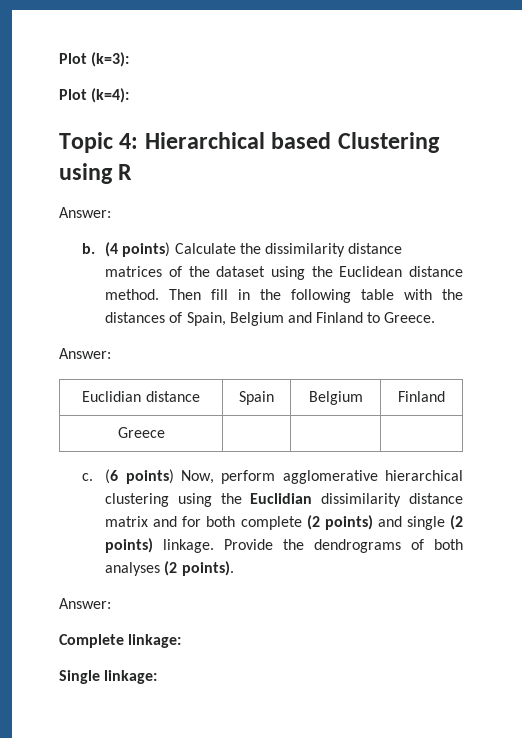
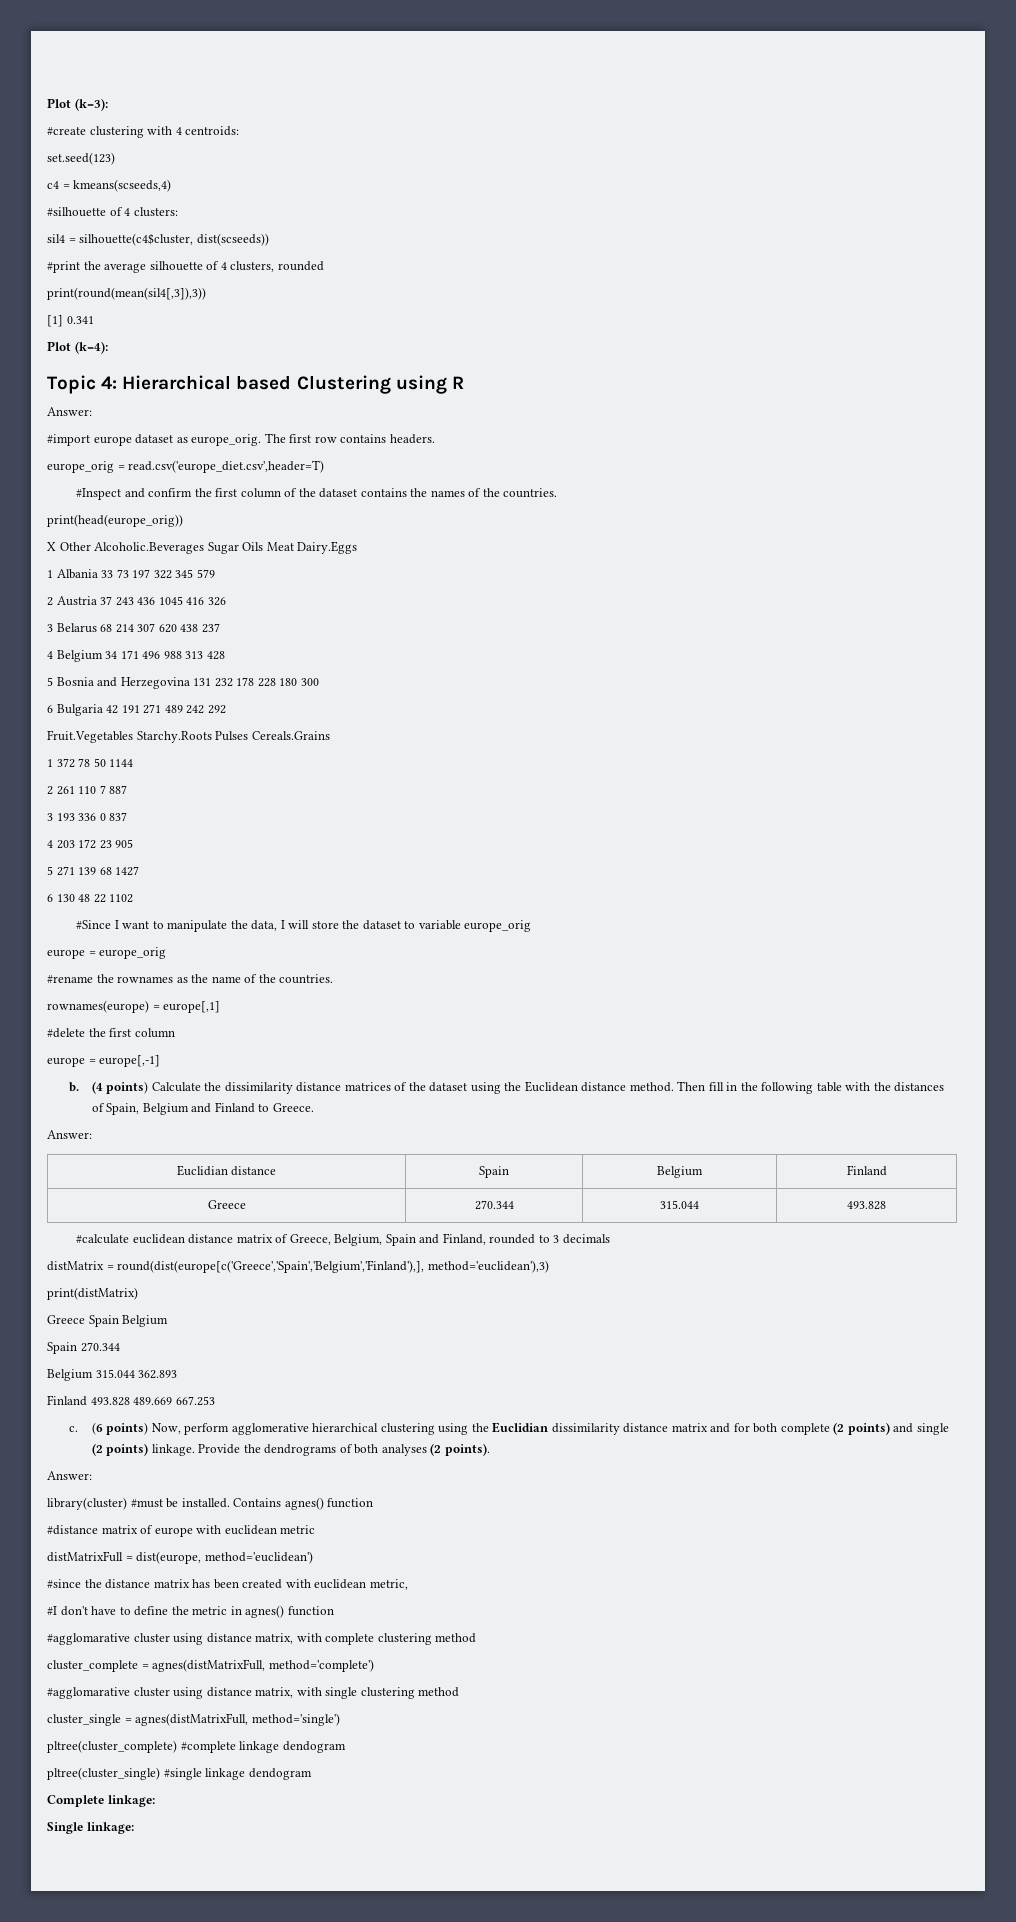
(130, 59) none -> [47,126,240,138] [47,152,115,165] [47,179,172,192] [47,207,178,217] [47,233,269,246] [47,261,324,273] [47,287,206,300] [47,315,94,327] // #create clustering with 4 centroids: // set.seed(123) // c4 = kmeans(scseeds,4) // #silhouette of 4 clusters: // sil4 = silhouette(c4$cluster, dist(scseeds)) // #print the average silhouette of 4 clusters, rounded // print(round(mean(sil4[,3]),3)) // [1] 0.341
(111, 212) none -> [47,433,435,446] [47,460,325,473] [76,488,558,500] [47,514,183,527] [47,541,358,554] [47,569,215,579] [47,596,226,606] [47,623,220,633] [47,650,225,662] [47,677,319,689] [47,704,226,716] [47,730,330,743] [47,758,134,768] [47,785,128,795] [47,812,128,821] [47,839,134,849] [47,866,140,876] [47,894,134,903] [76,920,532,932] [47,947,167,959] [47,974,334,984] [47,1000,221,1013] [47,1028,175,1038] [47,1055,161,1067] // #import europe dataset as europe_orig. The first row contains headers. // europe_orig = read.csv('europe_diet.csv',header=T) // #Inspect and confirm the first column of the dataset contains the names of the countries. // print(head(europe_orig)) // X Other Alcoholic.Beverages Sugar Oils Meat Dairy.Eggs // 1 Albania 33 73 197 322 345 579 // 2 Austria 37 243 436 1045 416 326 // 3 Belarus 68 214 307 620 438 237 // 4 Belgium 34 171 496 988 313 428 // 5 Bosnia and Herzegovina 131 232 178 228 180 300 // 6 Bulgaria 42 191 271 489 242 292 // Fruit.Vegetables Starchy.Roots Pulses Cereals.Grains // 1 372 78 50 1144 // 2 261 110 7 887 // 3 193 336 0 837 // 4 203 172 23 905 // 5 271 139 68 1427 // 6 130 48 22 1102 // #Since I want to manipulate the data, I will store the dataset to variable europe_orig // europe = europe_orig // #rename the rownames as the name of the countries. // rownames(europe) = europe[,1] // #delete the first column // europe = europe[,-1]
(165, 432) | | -> [474,1200,514,1210] [660,1200,699,1209] [847,1201,886,1210] [76,1233,610,1246] [47,1260,549,1273] [47,1287,138,1300] [47,1315,169,1327] [47,1342,120,1354] [47,1369,178,1381] [47,1395,215,1406] 270.344 | 315.044 | 493.828 // #calculate euclidean distance matrix of Greece, Belgium, Spain and Finland, rounded to 3 decimals // distMatrix = round(dist(europe[c('Greece','Spain','Belgium','Finland'),], method='euclidean'),3) // print(distMatrix) // Greece Spain Belgium // Spain 270.344 // Belgium 315.044 362.893 // Finland 493.828 489.669 667.253
(111, 603) none -> [47,1497,374,1510] [47,1525,316,1537] [47,1551,313,1564] [47,1579,408,1590] [47,1605,334,1618] [47,1633,477,1645] [47,1659,374,1672] [47,1687,460,1699] [47,1713,340,1726] [47,1740,346,1753] [47,1767,312,1780] // library(cluster) #must be installed. Contains agnes() function // #distance matrix of europe with euclidean metric // distMatrixFull = dist(europe, method='euclidean') // #since the distance matrix has been created with euclidean metric, // #I don't have to define the metric in agnes() function // #agglomarative cluster using distance matrix, with complete clustering method // cluster_complete = agnes(distMatrixFull, method='complete') // #agglomarative cluster using distance matrix, with single clustering method // cluster_single = agnes(distMatrixFull, method='single') // pltree(cluster_complete) #complete linkage dendogram // pltree(cluster_single) #single linkage dendogram

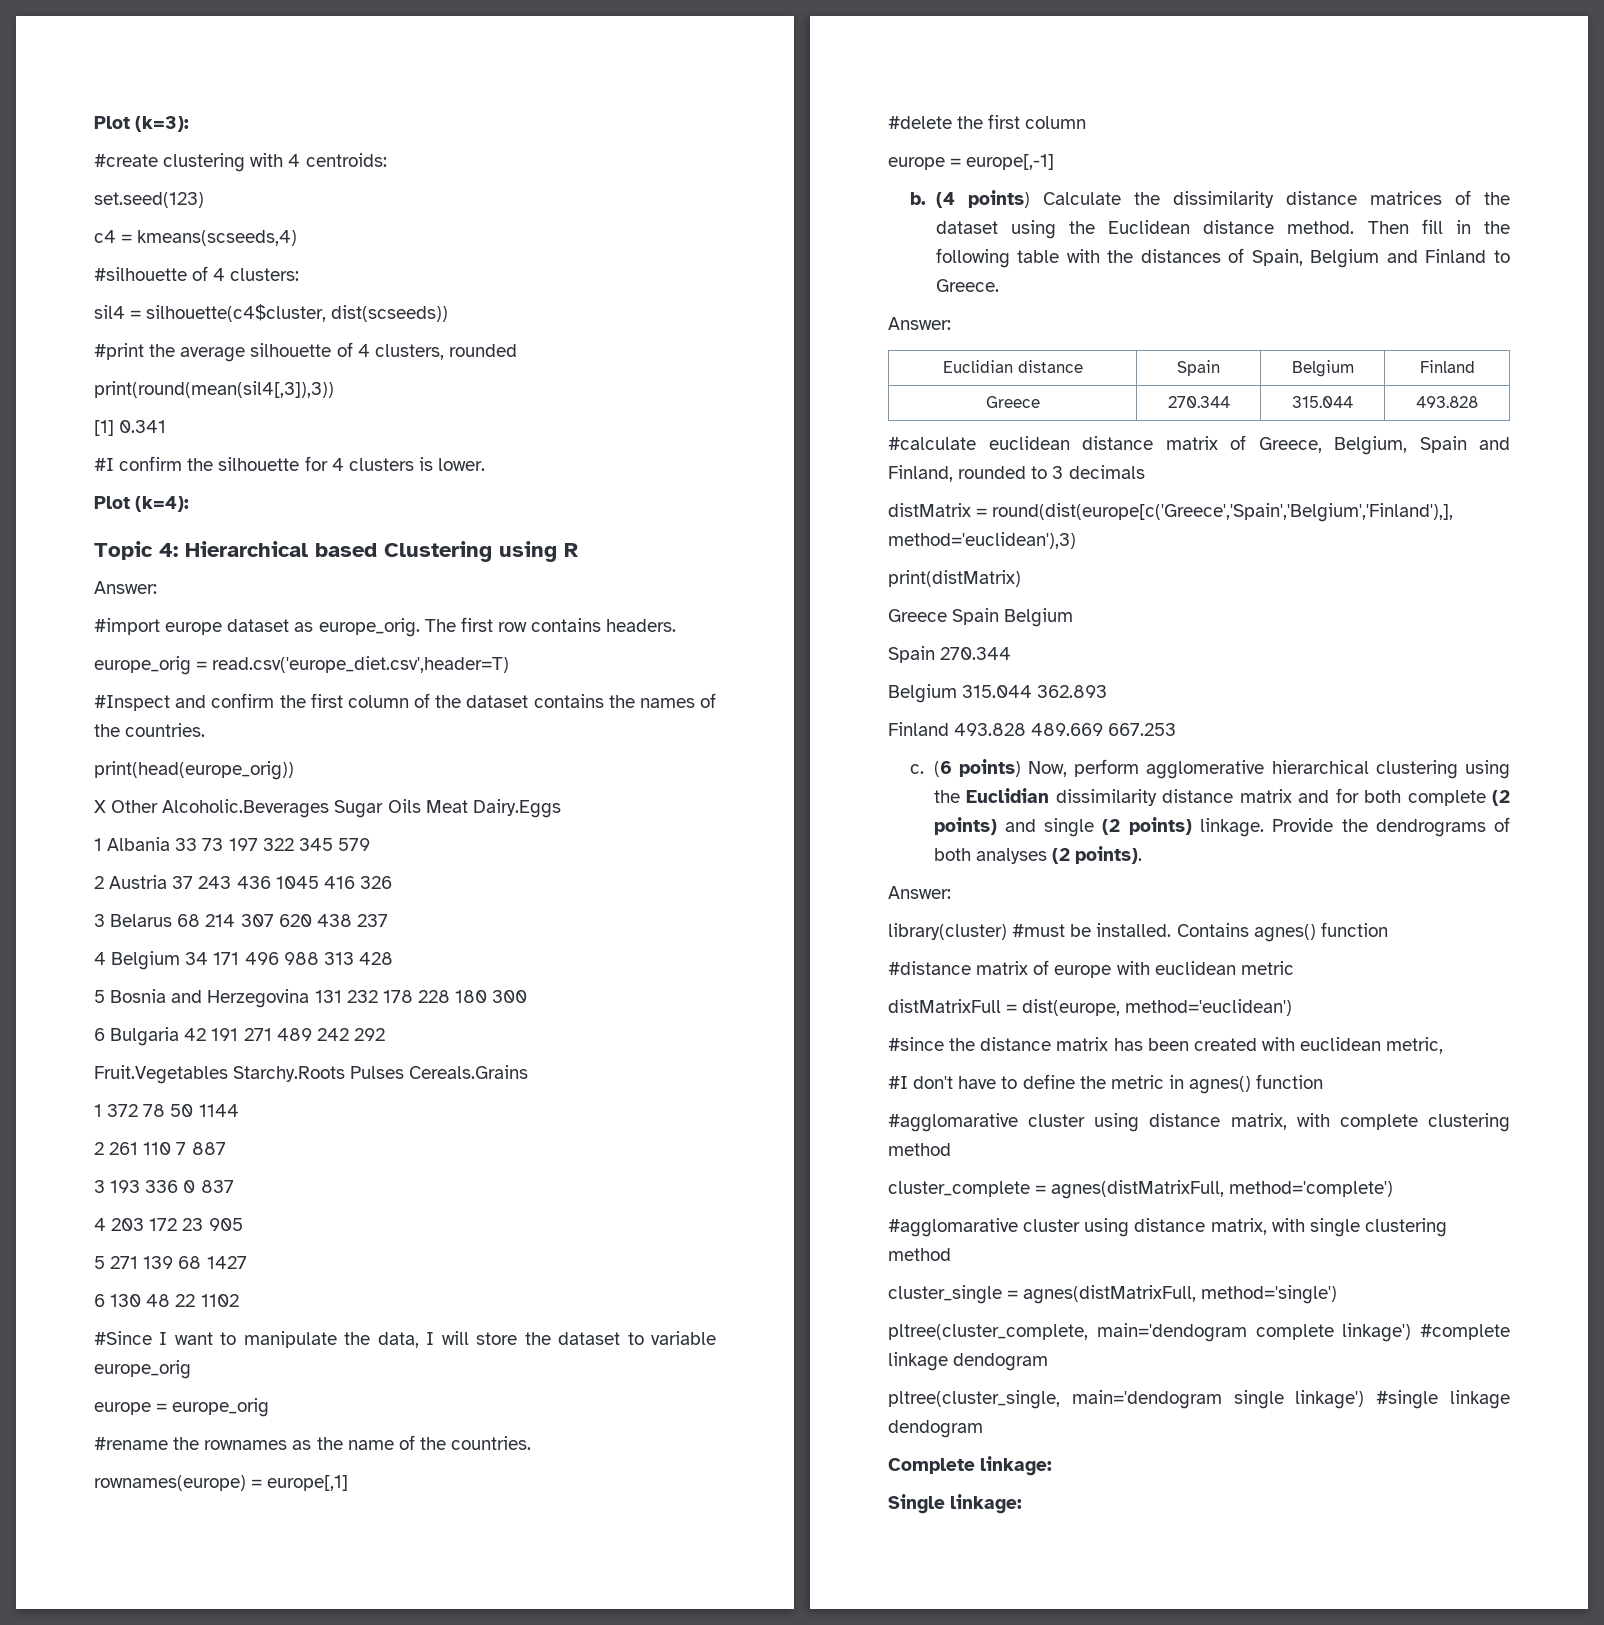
(94, 320) none -> [94,456,486,471] // #I confirm the silhouette for 4 clusters is lower.
[47,1740,177,1753] pltree(cluster_complete) -> [888,1323,1412,1342] pltree(cluster_complete, main='dendogram complete linkage')
[47,1767,160,1780] pltree(cluster_single) -> [888,1390,1365,1409] pltree(cluster_single, main='dendogram single linkage')

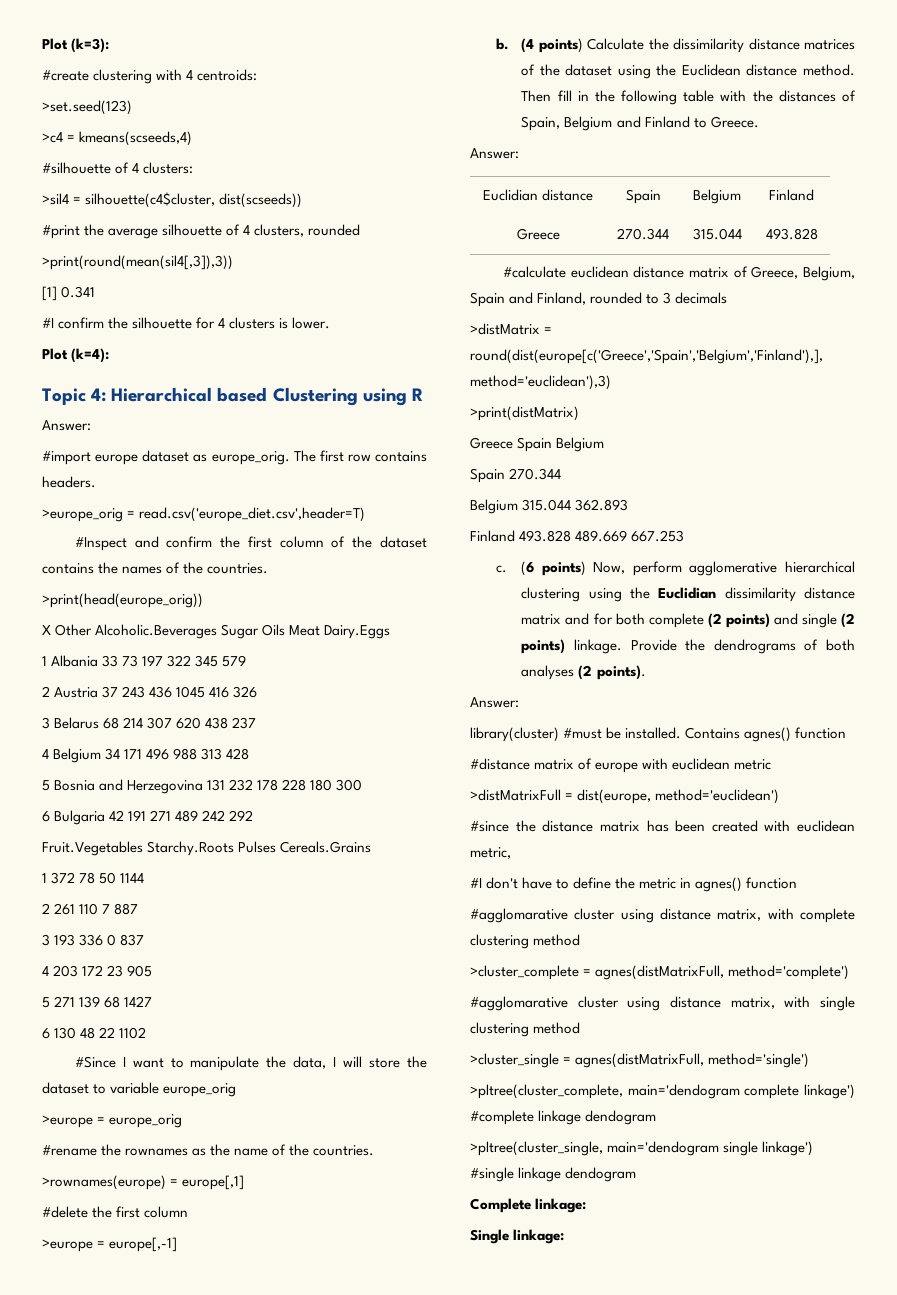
[94,192,204,208] [94,230,116,243] set.seed(123) // c4 -> [42,100,132,115] [42,132,63,143] >set.seed(123) // >c4
[94,305,125,319] sil4 -> [42,193,69,205] >sil4
[94,381,334,398] print(round(mean(sil4[,3]),3)) -> [42,255,233,270] >print(round(mean(sil4[,3]),3))
[94,656,191,675] europe_orig -> [42,508,123,522] >europe_orig
[94,761,294,780] print(head(europe_orig)) -> [42,593,203,608] >print(head(europe_orig))
[94,1402,151,1415] europe -> [42,1115,93,1128] >europe
[94,1475,246,1491] rownames(europe) -> [42,1175,166,1190] >rownames(europe)
[888,157,945,170] europe -> [42,1239,93,1252] >europe
[888,503,971,517] distMatrix -> [470,323,540,335] >distMatrix
[888,570,1021,587] print(distMatrix) -> [470,406,579,421] >print(distMatrix)
[888,999,1001,1013] distMatrixFull -> [470,789,561,801] >distMatrixFull
[888,1181,1030,1197] cluster_complete -> [470,965,579,980] >cluster_complete
[888,1285,1002,1304] cluster_single -> [470,1053,559,1068] >cluster_single
[888,1324,1088,1340] pltree(cluster_complete, -> [470,1084,623,1099] >pltree(cluster_complete,
[888,1390,1060,1409] pltree(cluster_single, -> [470,1141,603,1156] >pltree(cluster_single,

